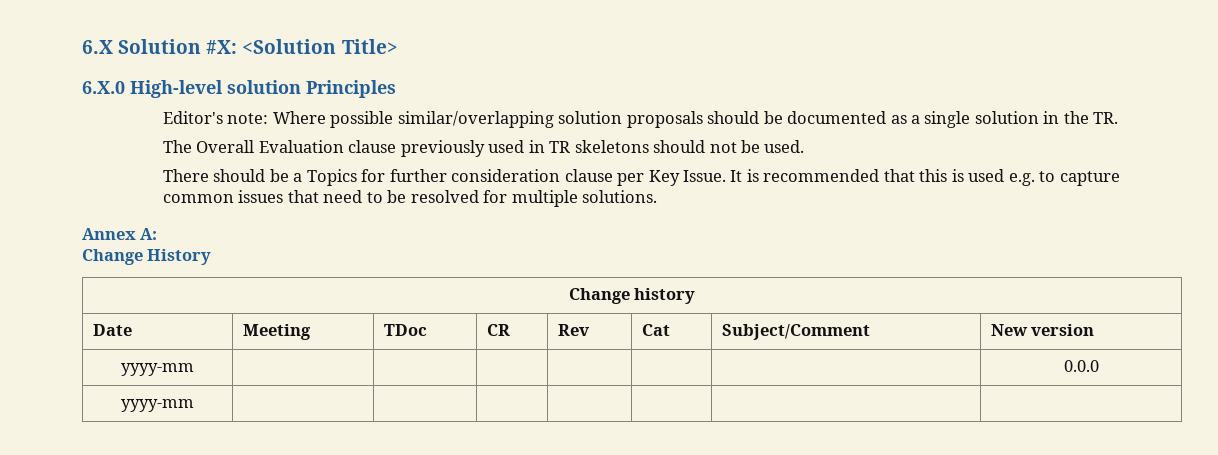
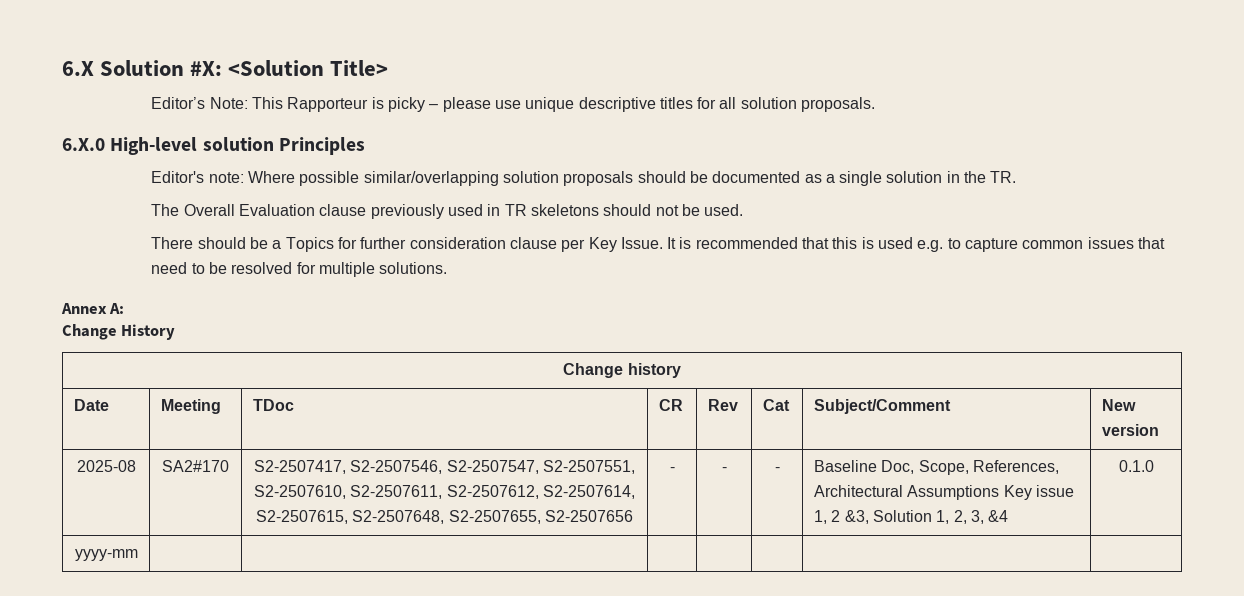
(398, 46) none -> [151,97,876,112] // Editor’s Note: This Rapporteur is picky – please use unique descriptive titles for all solution proposals.
[121,363,194,376] [1063,360,1099,372] yyyy-mm | | | | | | | 0.0.0 -> [76,460,136,472] [162,460,229,472] [254,460,635,474] [254,485,635,499] [256,510,633,524] [669,467,675,472] [721,467,727,472] [774,467,780,472] [813,460,1059,475] [813,485,1074,500] [813,510,1009,524] [1118,460,1154,472] 2025-08 | SA2#170 | S2-2507417, S2-2507546, S2-2507547, S2-2507551, S2-2507610, S2-2507611, S2-2507612, S2-2507614, S2-2507615, S2-2507648, S2-2507655, S2-2507656 | - | - | - | Baseline Doc, Scope, References, Architectural Assumptions Key issue 1, 2 &3, Solution 1, 2, 3, &4 | 0.1.0

